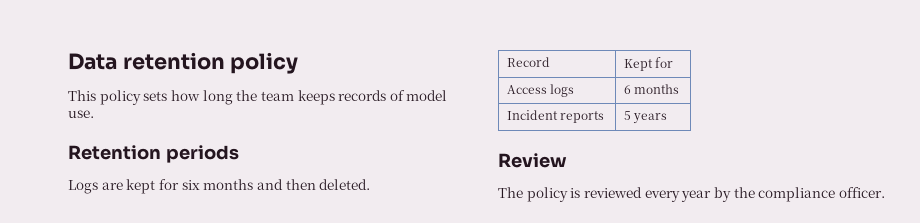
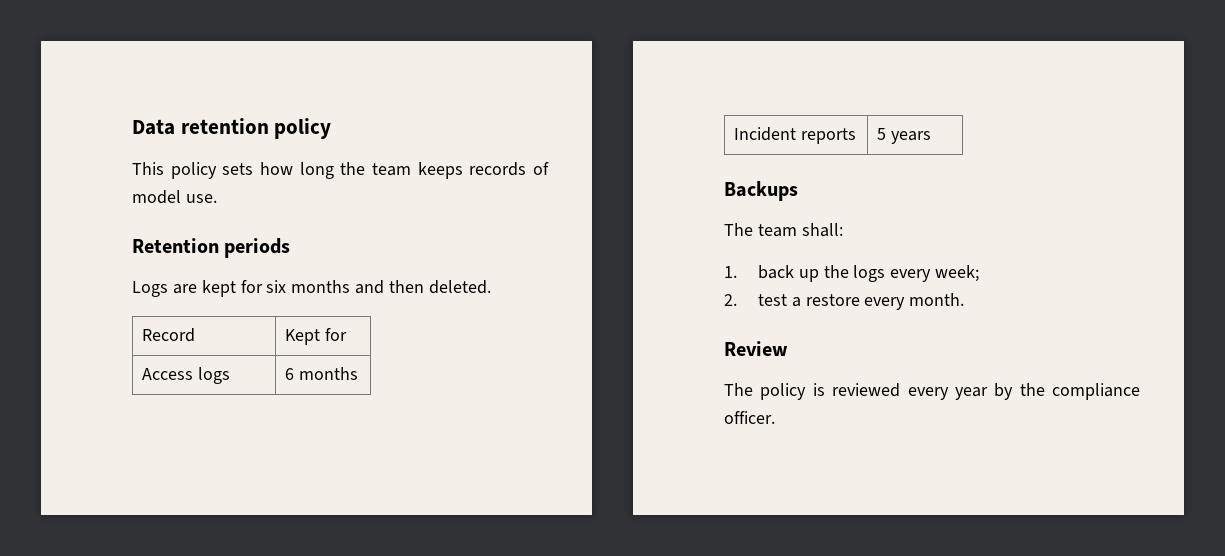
(668, 118) none -> [724,181,798,201] [724,223,843,237] [724,265,980,282] [724,293,965,310] // Backups // The team shall: // 1. back up the logs every week; // 2. test a restore every month.

